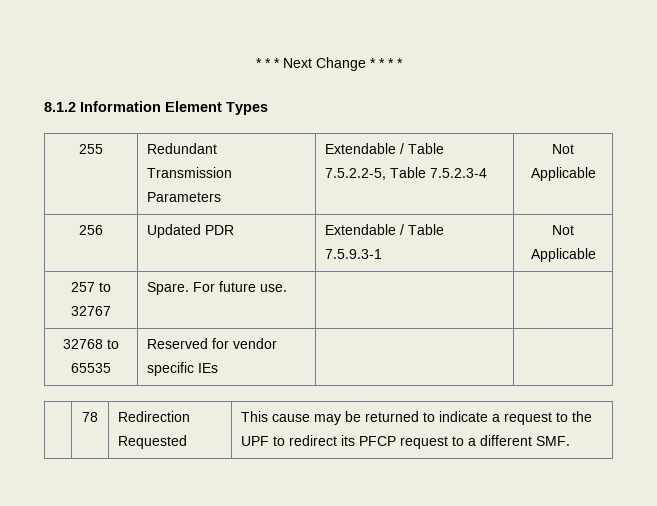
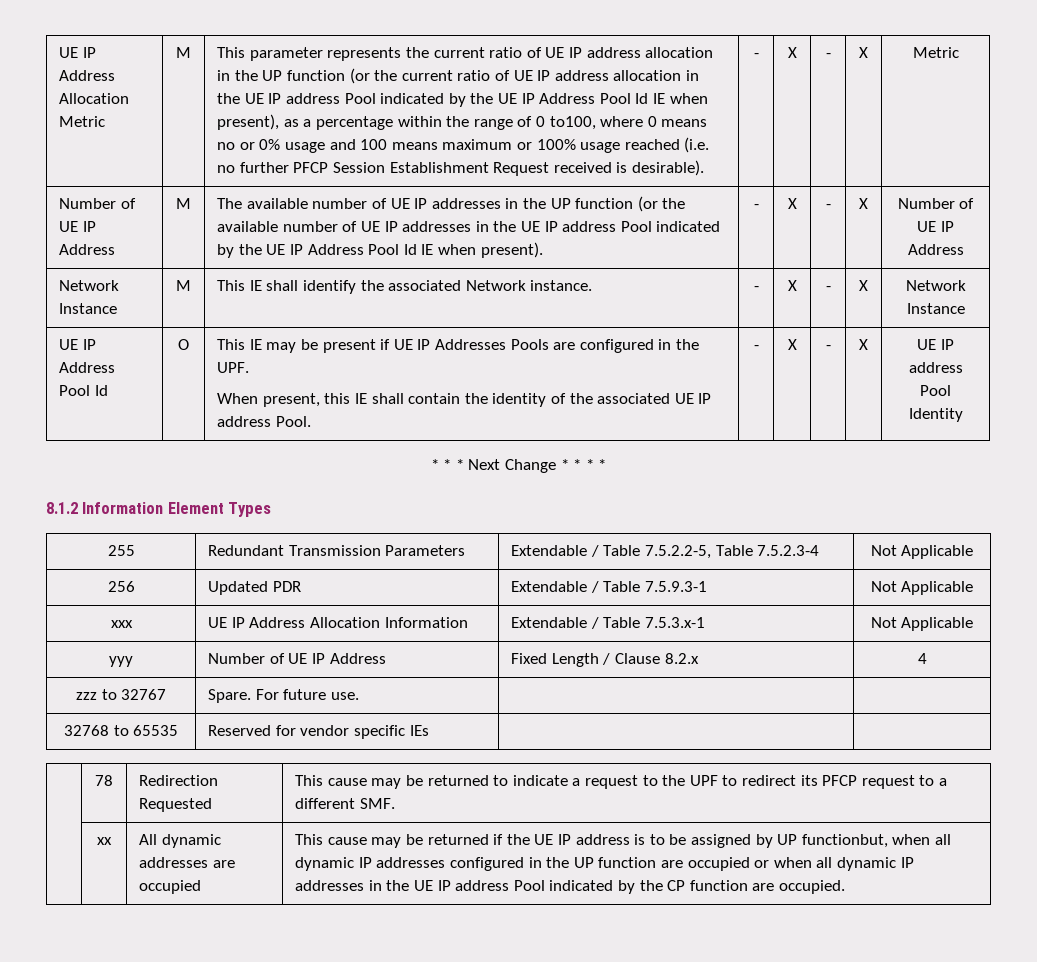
(255, 63) none -> [59,47,96,58] [59,70,116,81] [59,93,130,104] [59,116,106,127] [176,47,191,58] [217,47,714,61] [217,68,699,84] [217,93,708,107] [217,114,708,130] [217,137,710,153] [217,160,705,176] [753,53,759,58] [787,47,797,58] [825,53,831,58] [859,47,868,58] [912,47,959,58] [59,198,136,209] [59,221,96,232] [59,244,116,255] [176,198,191,209] [217,196,686,212] [217,221,721,232] [217,242,543,258] [753,204,759,209] [787,198,797,209] [825,204,831,209] [859,198,868,209] [897,198,975,209] [917,221,954,232] [907,244,964,255] [59,280,120,291] [59,303,118,314] [176,280,191,291] [217,280,593,294] [753,286,759,291] [787,280,797,291] [825,286,831,291] [859,280,868,291] [905,280,966,291] [906,303,965,314] [59,339,96,350] [59,362,116,373] [59,385,108,396] [178,339,189,350] [217,339,699,353] [217,362,250,373] [217,393,712,407] [217,416,311,427] [753,345,759,350] [787,339,797,350] [825,345,831,350] [859,339,868,350] [917,339,954,350] [908,362,963,373] [920,385,951,396] [908,408,963,422] UE IP Address Allocation Metric | M | This parameter represents the current ratio of UE IP address allocation in the UP function (or the current ratio of UE IP address allocation in the UE IP address Pool indicated by the UE IP Address Pool Id IE when present), as a percentage within the range of 0 to100, where 0 means no or 0% usage and 100 means maximum or 100% usage reached (i.e. no further PFCP Session Establishment Request received is desirable). | - | X | - | X | Metric // Number of UE IP Address | M | The available number of UE IP addresses in the UP function (or the available number of UE IP addresses in the UE IP address Pool indicated by the UE IP Address Pool Id IE when present). | - | X | - | X | Number of UE IP Address // Network Instance | M | This IE shall identify the associated Network instance. | - | X | - | X | Network Instance // UE IP Address Pool Id | O | This IE may be present if UE IP Addresses Pools are configured in the UPF. // When present, this IE shall contain the identity of the associated UE IP address Pool. | - | X | - | X | UE IP address Pool Identity //
[71,282,95,292] 257 -> [110,620,133,628] [208,617,468,628] [511,617,706,629] [870,617,974,631] [109,656,133,667] [208,653,386,664] [511,653,699,667] [917,653,927,664] [75,692,97,700] xxx | UE IP Address Allocation Information | Extendable / Table 7.5.3.x-1 | Not Applicable // yyy | Number of UE IP Address | Fixed Length / Clause 8.2.x | 4 // zzz
(571, 441) none -> [97,837,112,845] [139,834,221,848] [139,857,235,868] [139,880,202,894] [295,834,951,848] [295,857,914,871] [295,880,845,894] // | xx | All dynamic addresses are occupied | This cause may be returned if the UE IP address is to be assigned by UP functionbut, when all dynamic IP addresses configured in the UP function are occupied or when all dynamic IP addresses in the UE IP address Pool indicated by the CP function are occupied.

